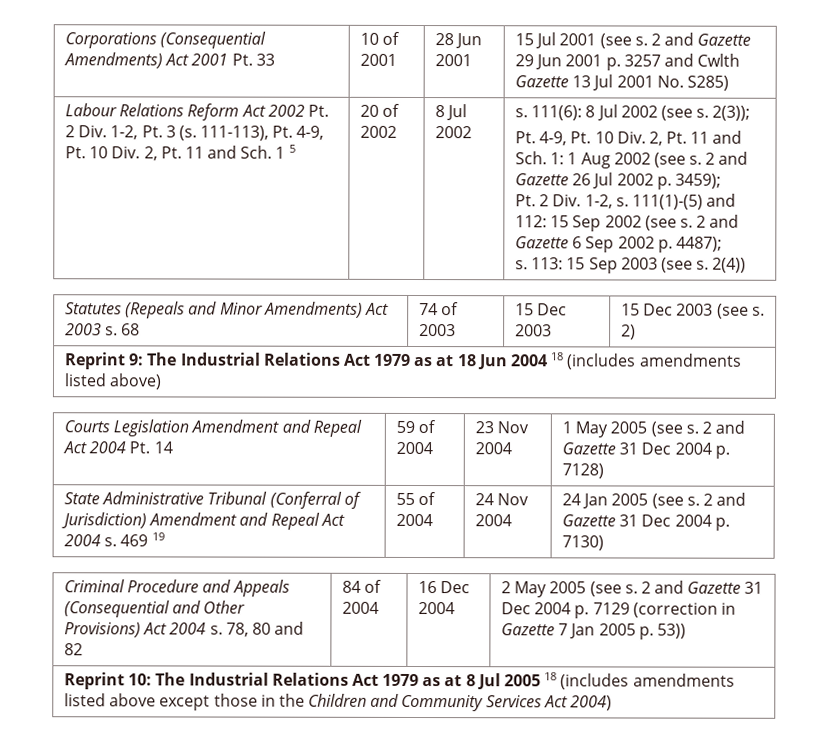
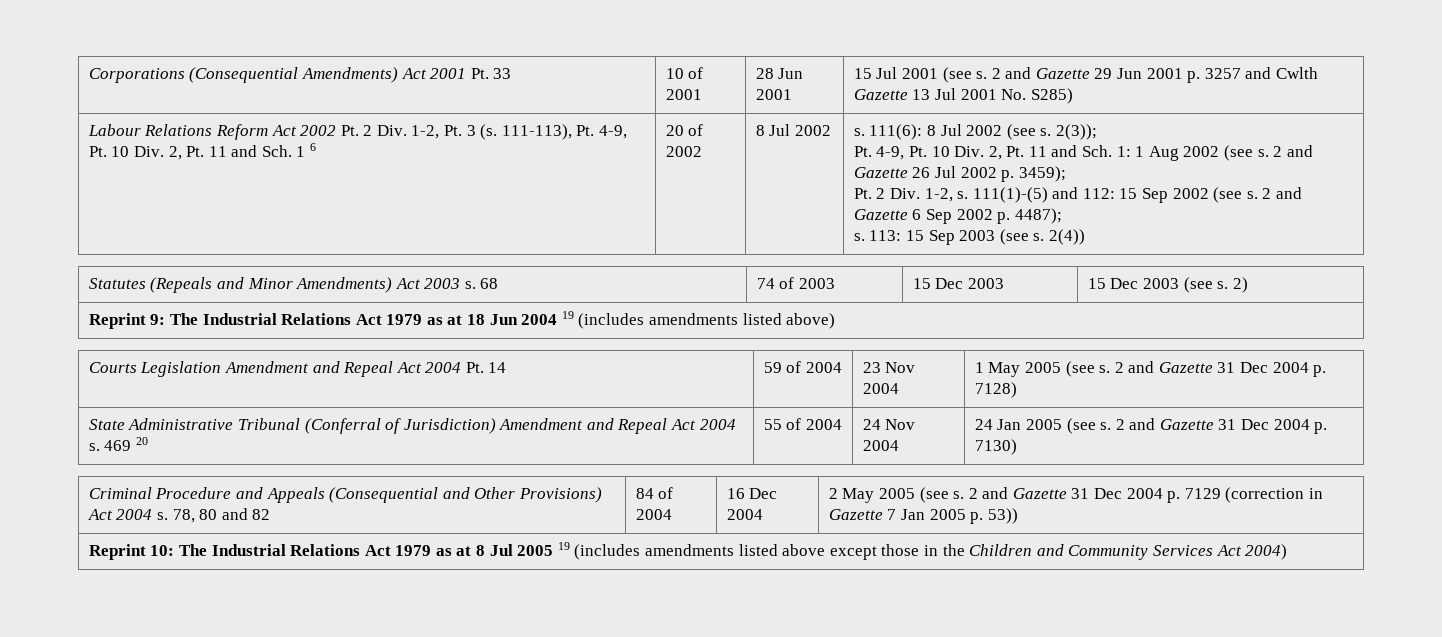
[288,144,296,153] 5 -> [310,143,317,151] 6
[551,352,565,361] 18 -> [561,311,574,319] 19
[151,532,165,541] 19 -> [135,437,148,445] 20
[544,672,558,681] 18 -> [557,542,570,550] 19

